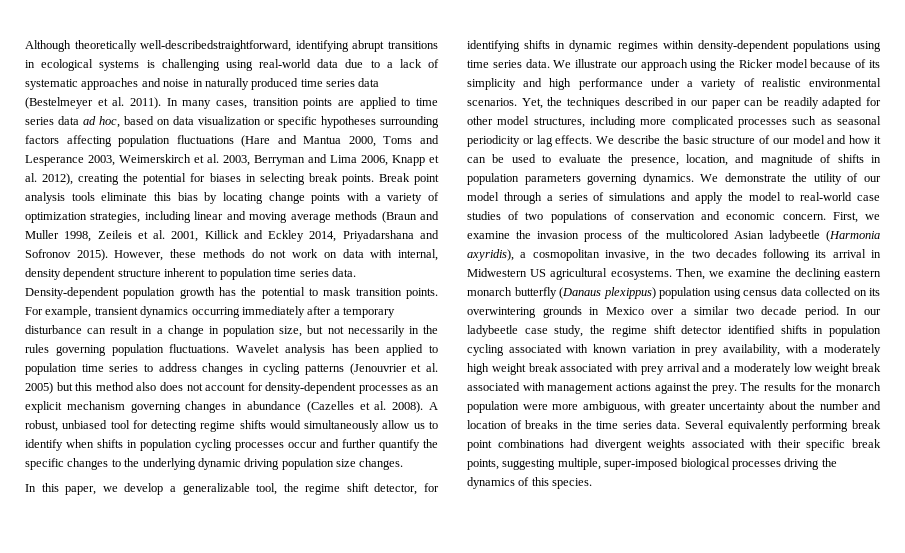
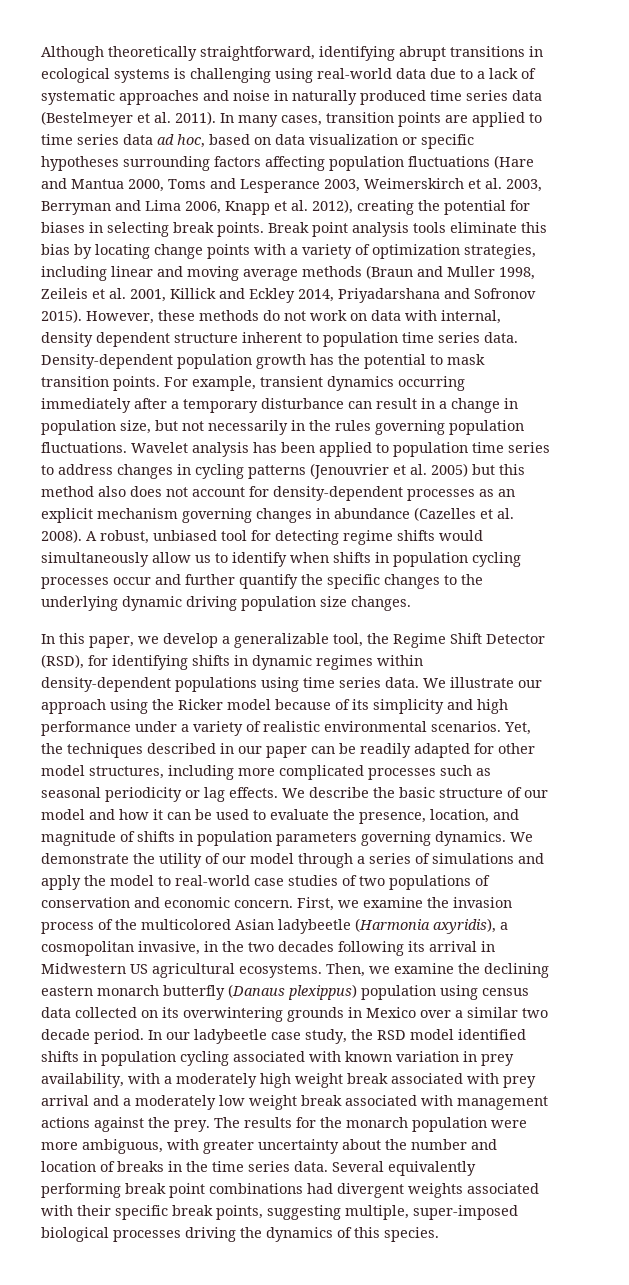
[140,40,292,52] well-describedstraightforward, -> [200,46,315,61] straightforward,
[305,483,418,495] regime shift detector, -> [393,633,545,648] [41,654,84,669] Regime Shift Detector (RSD),
[611,325,723,337] regime shift detector -> [377,1029,454,1040] RSD model

